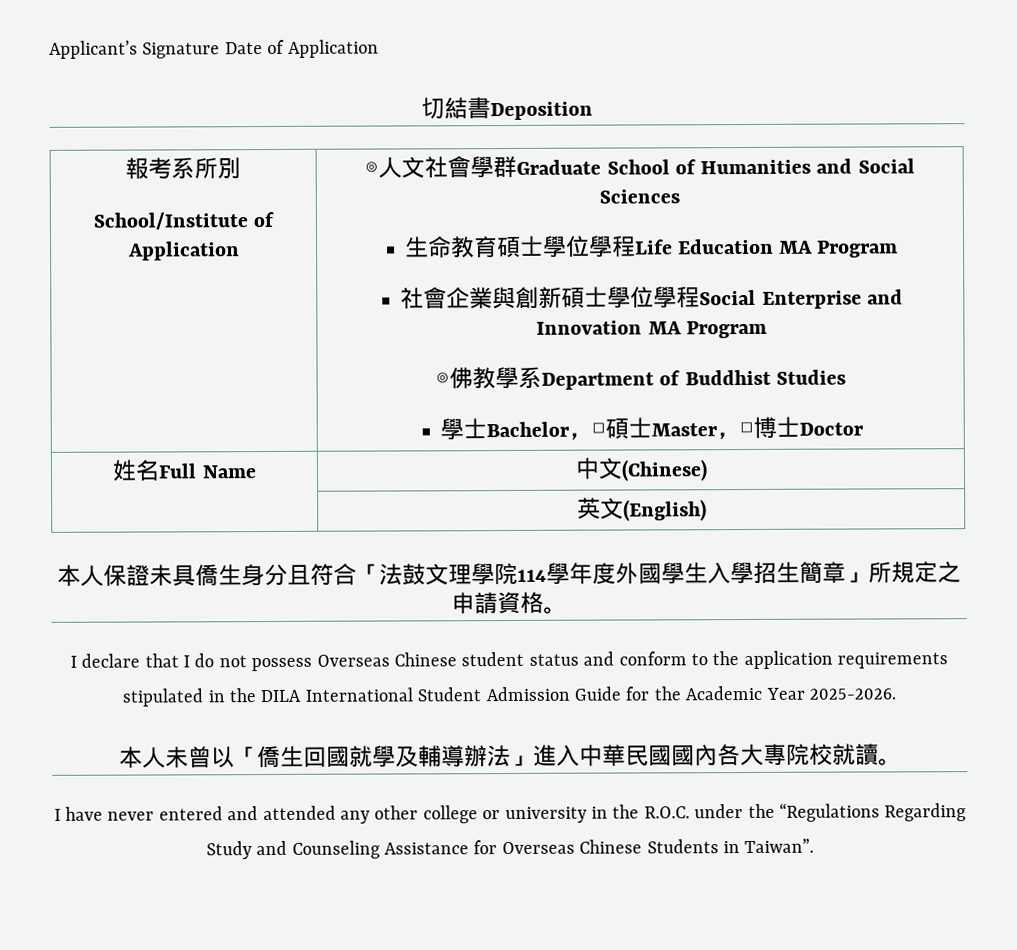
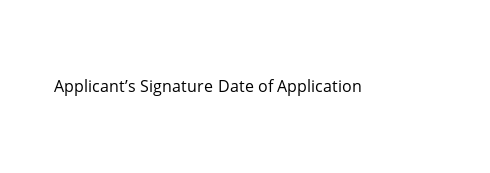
[421,97,593,121] [125,157,241,180] [92,211,275,230] [127,241,240,261] [364,155,915,179] [599,189,680,204] [403,235,899,259] [400,286,903,310] [536,320,767,339] [435,366,846,390] [440,416,864,441] [112,459,257,482] [574,457,708,482] [576,497,707,522] [57,561,961,587] [451,591,567,615] [69,650,949,672] [122,685,896,707] [118,743,902,769] [53,802,967,824] [205,838,815,860] // 切結書Deposition // 報考系所別 // School/Institute of Application | ◎人文社會學群Graduate School of Humanities and Social Sciences // 生命教育碩士學位學程Life Education MA Program // 社會企業與創新碩士學位學程Social Enterprise and Innovation MA Program // ◎佛教學系Department of Buddhist Studies // 學士Bachelor，□碩士Master，□博士Doctor // 姓名Full Name | 中文(Chinese) // | 英文(English) // 本人保證未具僑生身分且符合「法鼓文理學院114學年度外國學生入學招生簡章」所規定之申請資格。 // I declare that I do not possess Overseas Chinese student status and conform to the application requirements stipulated in the DILA International Student Admission Guide for the Academic Year 2025-2026. // 本人未曾以「僑生回國就學及輔導辦法」進入中華民國國內各大專院校就讀。 // I have never entered and attended any other college or university in the R.O.C. under the “Regulations Regarding Study and Counseling Assistance for Overseas Chinese Students in Taiwan”. -> (363, 87) none

